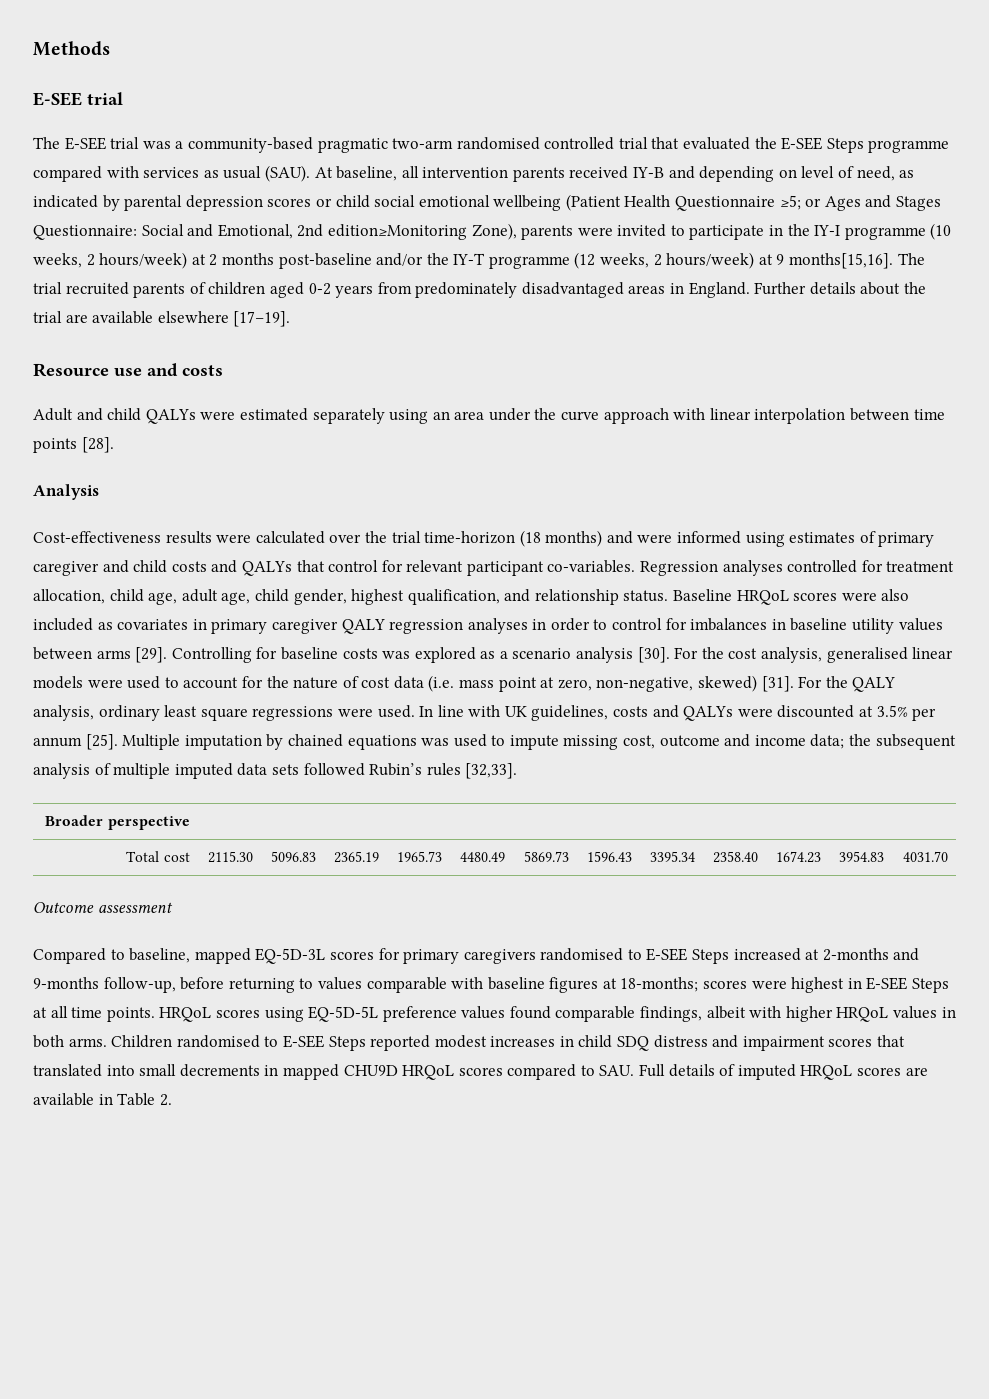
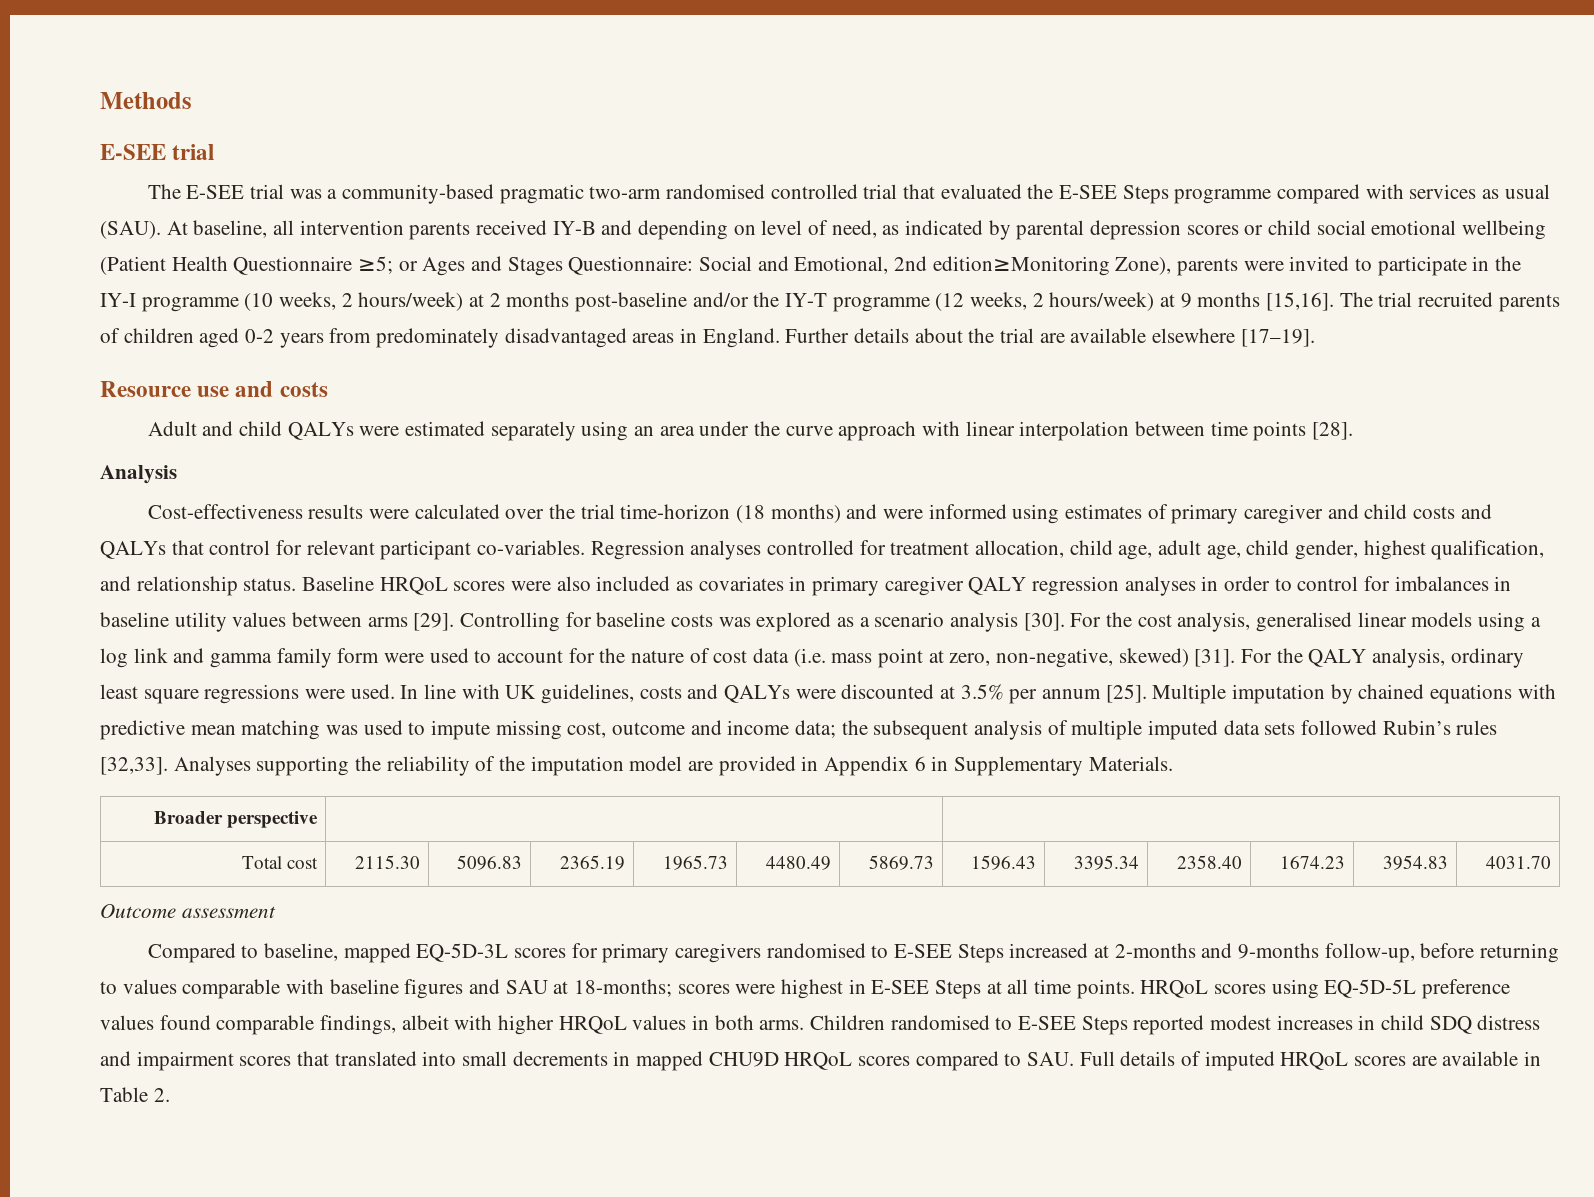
[789,253,894,269] months[15,16]. -> [1197,292,1335,311] months [15,16].
(83, 682) none -> [1478,612,1541,632] [100,648,380,668] using a log link and gamma family form
(417, 742) none -> [1517,684,1556,699] [100,720,321,740] with predictive mean matching
(518, 771) none -> [173,756,1173,776] Analyses supporting the reliability of the imputation model are provided in Appendix 6 in Supplementary Materials.
(599, 985) none -> [469,979,548,994] and SAU

